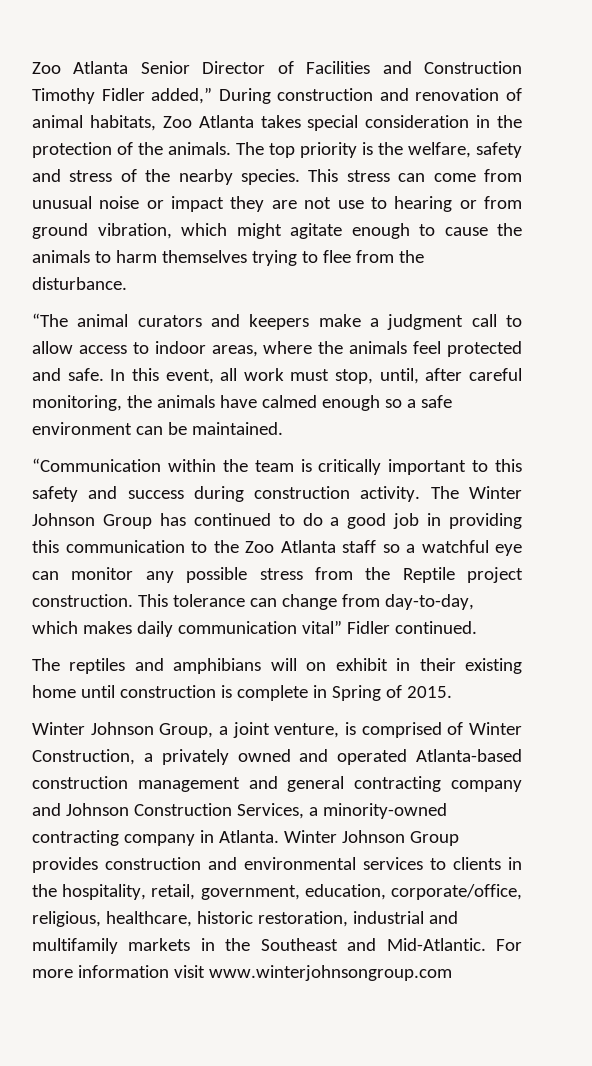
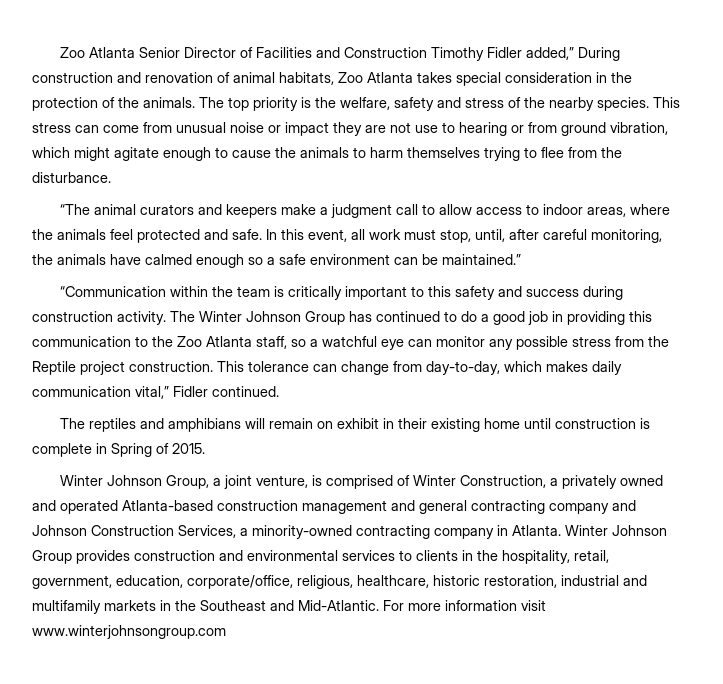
[191,422,283,435] maintained. -> [442,254,521,265] maintained.”
[342,540,376,553] staff -> [256,336,287,349] staff,
[301,620,342,634] vital” -> [135,386,169,399] vital,”
(297, 664) none -> [269,418,314,429] remain

